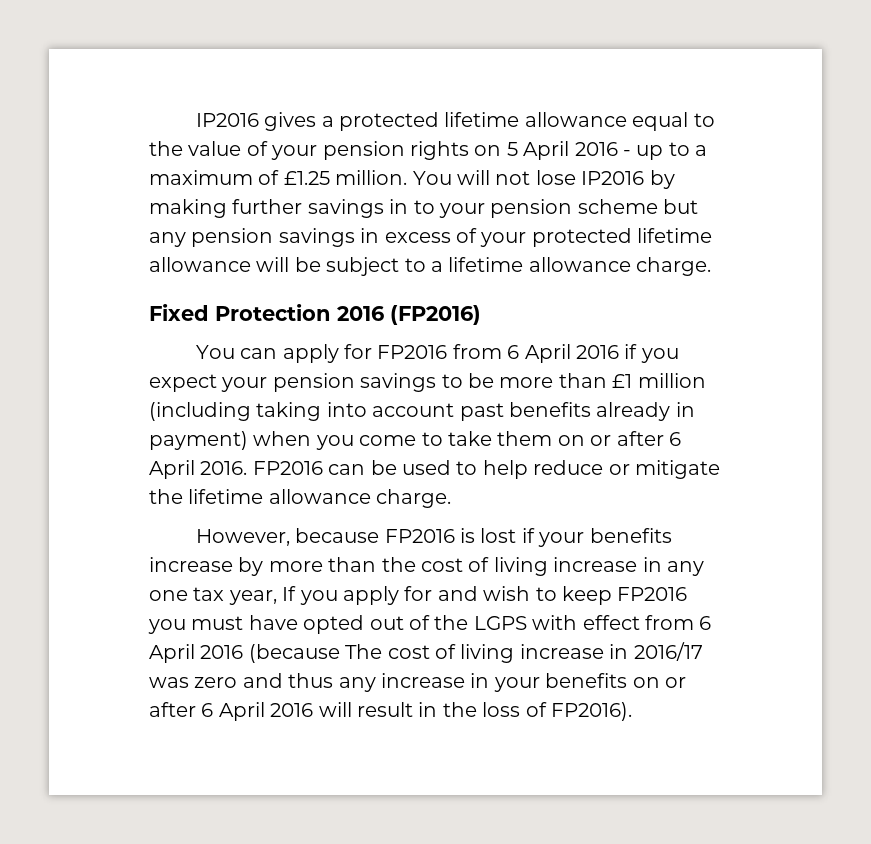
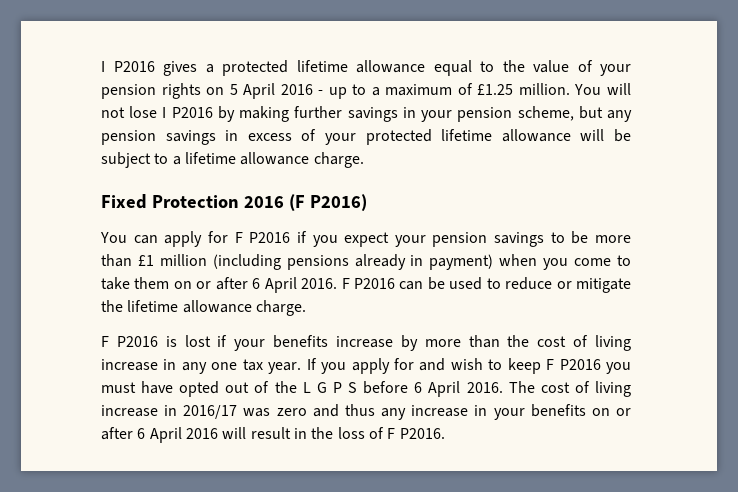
[195,113,259,127] IP2016 -> [101,61,155,72] I P2016
[581,171,645,185] IP2016 -> [162,107,213,118] I P2016
[413,199,658,218] to your pension scheme -> [421,106,574,122] your pension scheme,
[390,305,481,325] (FP2016) -> [288,194,367,211] (F P2016)
[377,344,619,363] FP2016 from 6 April 2016 -> [234,232,291,243] F P2016
[256,402,591,421] taking into account past benefits -> [286,255,349,270] pensions
[252,461,323,475] FP2016 -> [341,278,395,289] F P2016
[482,460,528,479] help -> (501, 283) none
[195,528,455,546] However, because FP2016 -> [101,336,158,347] F P2016
[228,590,277,605] year, -> [268,362,302,374] year.
[617,587,688,601] FP2016 -> [546,359,601,370] F P2016
[473,615,712,630] [149,644,340,663] LGPS with effect from 6 April 2016 (because -> [302,381,503,397] L G P S before 6 April 2016.
[550,702,632,721] FP2016). -> [387,428,445,439] F P2016.

